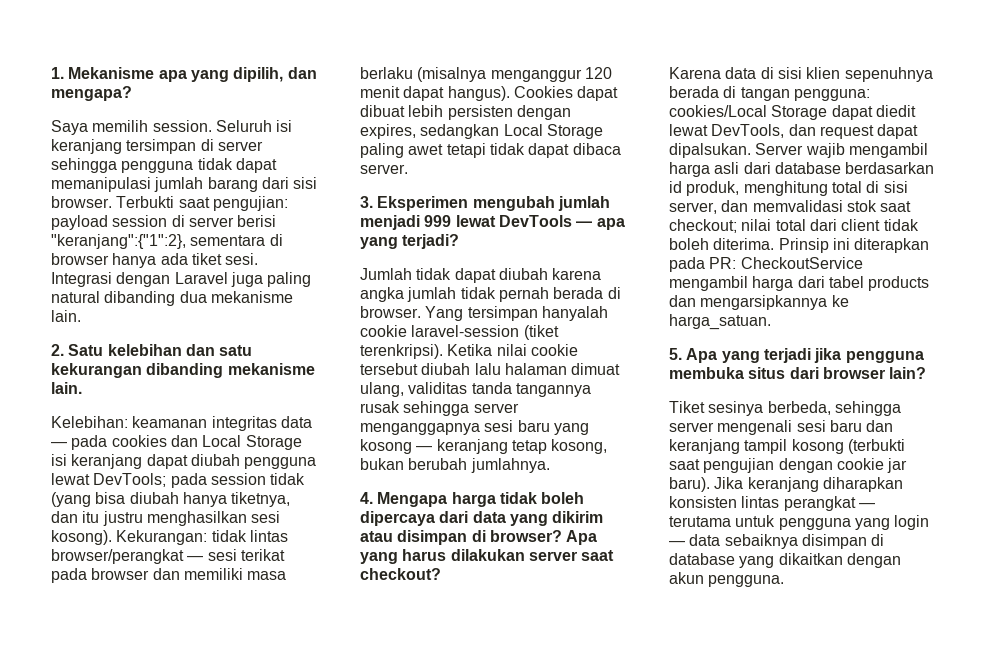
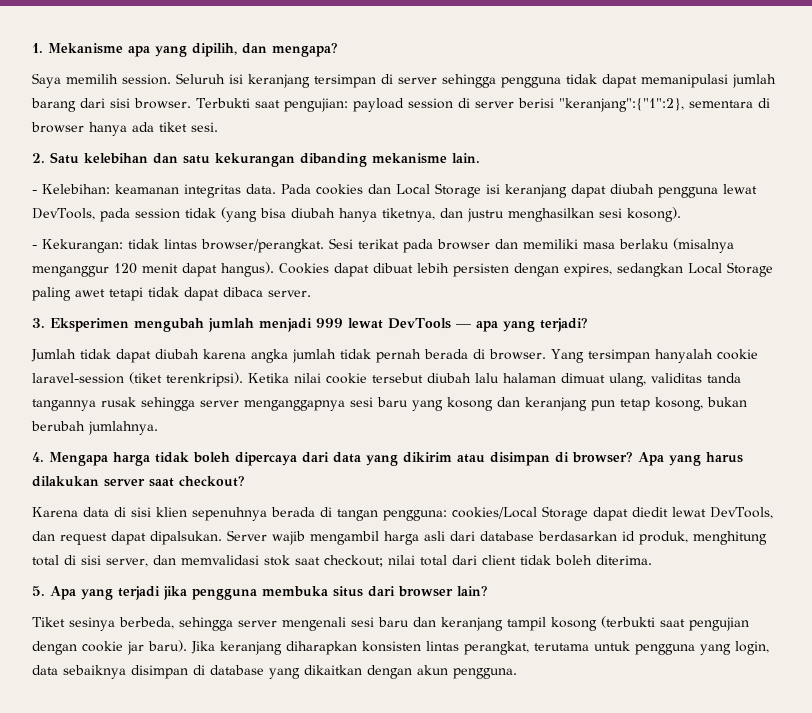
[51,272,312,287] [51,291,293,306] [51,310,81,322] Integrasi dengan Laravel juga paling natural dibanding dua mekanisme lain. -> (218, 127) none
(82, 388) none -> [32,190,37,194] -
[280,416,312,428] [51,435,108,450] data — pada -> [246,184,311,194] data. Pada
[93,473,167,487] DevTools; -> [32,208,95,220] DevTools,
[82,511,100,523] itu -> (463, 213) none
(112, 537) none -> [32,245,37,249] // -
[51,549,237,564] browser/perangkat — sesi -> [201,238,353,253] browser/perangkat. Sesi
[416,439,508,454] — keranjang -> [497,397,615,411] dan keranjang pun
[778,238,930,253] [669,257,863,272] [669,276,930,291] [669,295,849,310] [669,314,771,330] Prinsip ini diterapkan pada PR: CheckoutService mengambil harga dari tabel products dan mengarsipkannya ke harga_satuan. -> (652, 560) none
[783,496,875,511] perangkat — -> [464,641,529,655] perangkat,
[894,515,930,530] [669,541,685,546] login — -> [735,641,769,655] login,

